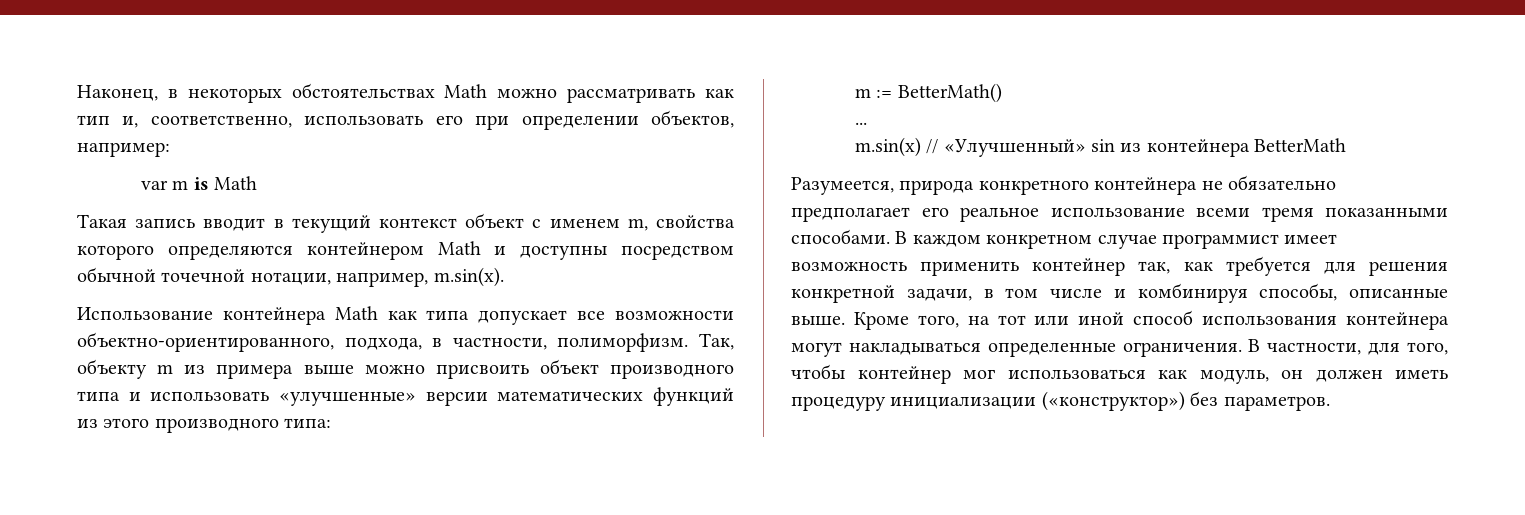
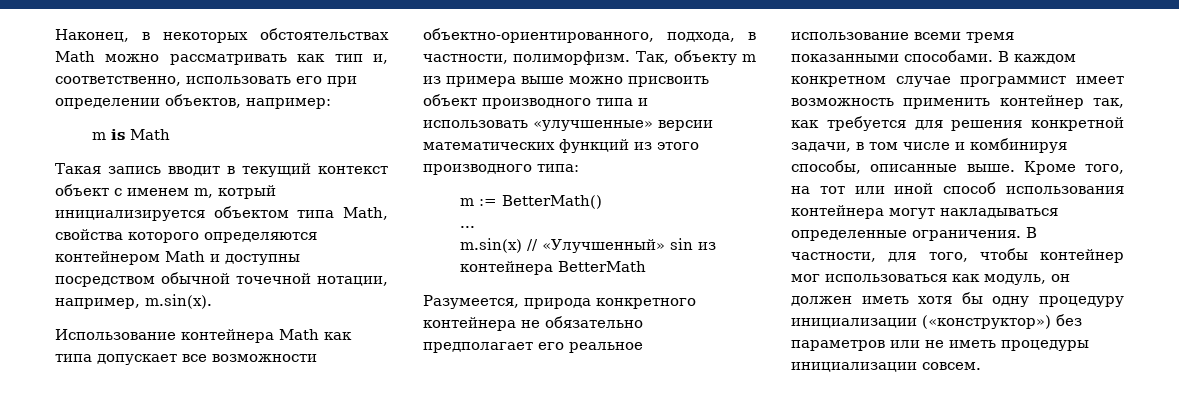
[140,180,168,190] var -> (331, 103) none
(648, 224) none -> [218,185,276,199] [55,206,388,221] котрый инициализируется объектом типа Math,
(1448, 374) none -> [918,292,1030,307] хотя бы одну
[1223,396,1330,411] параметров. -> [791,340,1089,351] [791,362,981,372] параметров или не иметь процедуры инициализации совсем.

